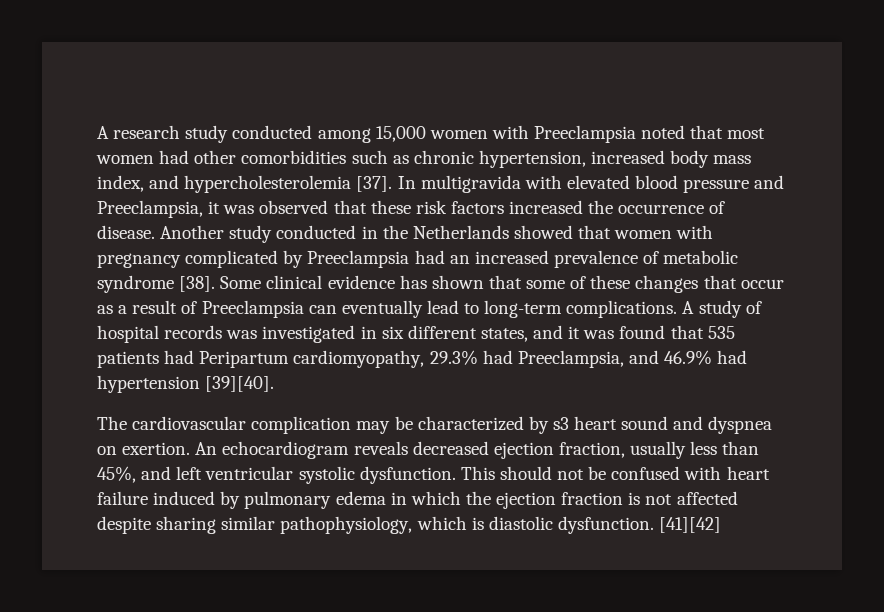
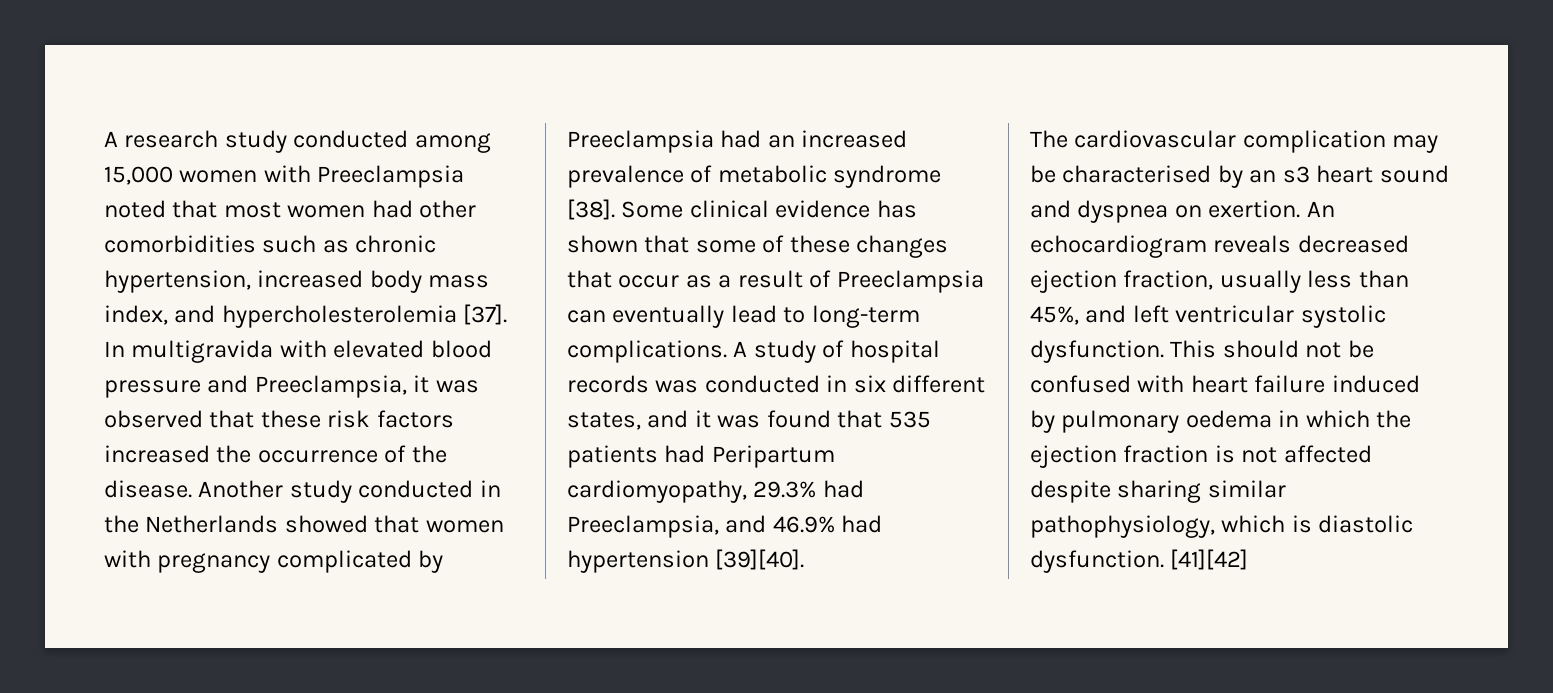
(726, 207) none -> [411,445,447,463] the
[262,325,356,343] investigated -> [704,375,820,393] conducted
[417,416,549,434] characterized by -> [1062,165,1277,188] characterised by an
[335,491,386,505] edema -> [1185,410,1272,428] oedema

